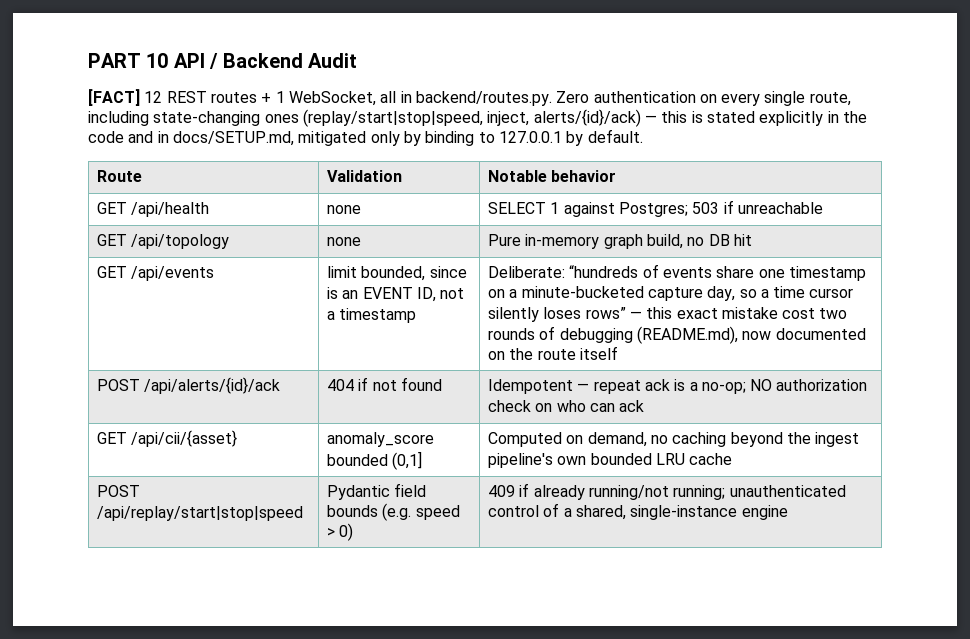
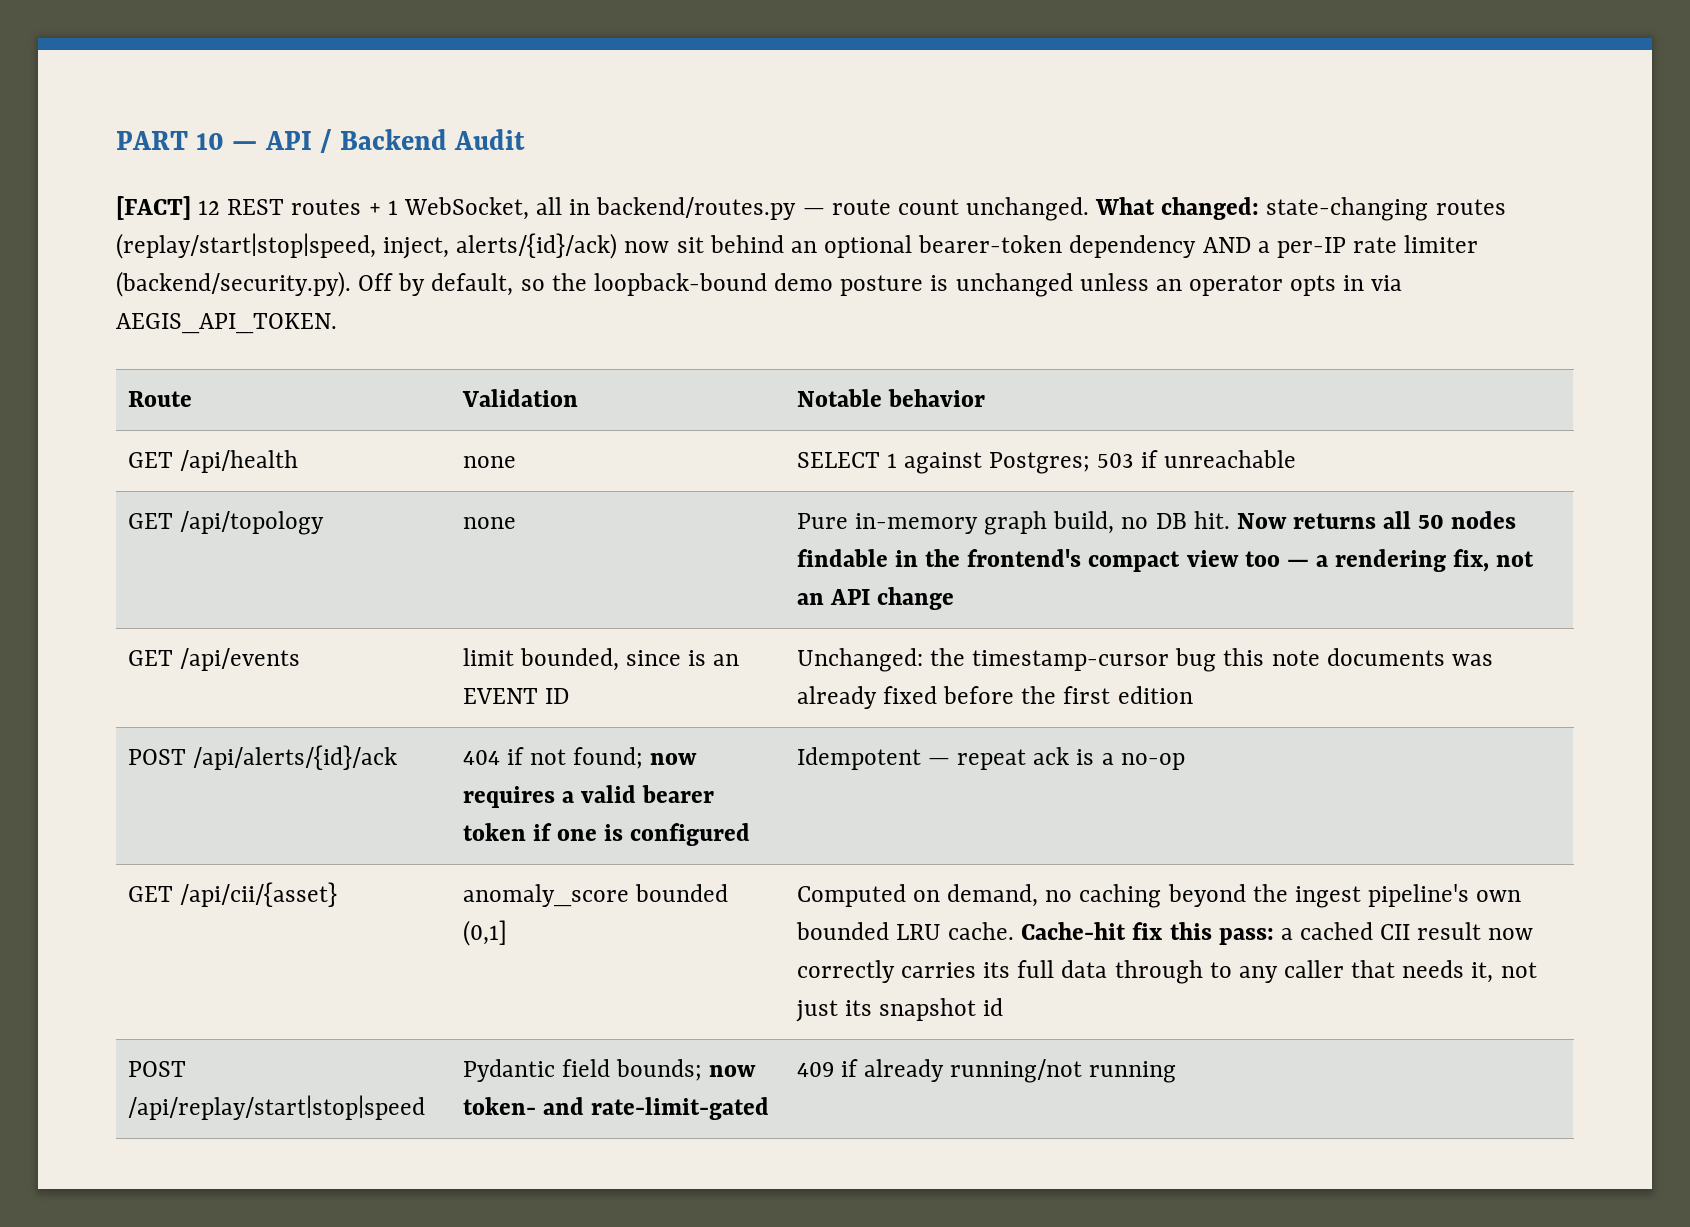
(169, 60) none -> [232,141,258,150] —
[415,91,851,106] [88,109,867,127] [88,129,643,146] backend/routes.py. Zero authentication on every single route, including state-changing ones (replay/start|stop|speed, inject, alerts/{id}/ack) — this is stated explicitly in the code and in docs/SETUP.md, mitigated only by binding to 127.0.0.1 by default. -> [596,197,1506,221] [116,233,1479,259] [116,271,1403,297] [116,313,337,334] backend/routes.py — route count unchanged. What changed: state-changing routes (replay/start|stop|speed, inject, alerts/{id}/ack) now sit behind an optional bearer-token dependency AND a per-IP rate limiter (backend/security.py). Off by default, so the loopback-bound demo posture is unchanged unless an operator opts in via AEGIS_API_TOKEN.
[733,234,752,246] hit -> [1193,511,1517,529] [796,549,1535,572] [796,587,955,610] hit. Now returns all 50 nodes findable in the frontend's compact view too — a rendering fix, not an API change
[416,287,465,302] [326,308,417,323] [487,264,866,281] [487,286,854,301] [487,307,848,322] [487,326,866,344] [487,346,618,360] ID, not a timestamp | Deliberate: “hundreds of events share one timestamp on a minute-bucketed capture day, so a time cursor silently loses rows” — this exact mistake cost two rounds of debugging (README.md), now documented on the route itself -> [544,688,569,704] [796,648,1493,672] [796,686,1193,709] ID | Unchanged: the timestamp-cursor bug this note documents was already fixed before the first edition
[400,377,442,391] found -> [573,747,698,769] [462,785,715,808] [462,823,751,846] found; now requires a valid bearer token if one is configured
[701,379,868,394] [487,400,645,412] no-op; NO authorization check on who can ack -> [1120,753,1185,770] no-op
[689,453,733,465] cache -> [948,922,1534,945] [796,960,1537,984] [795,998,1004,1022] cache. Cache-hit fix this pass: a cached CII result now correctly carries its full data through to any caller that needs it, not just its snapshot id
[326,503,460,521] [326,523,354,541] bounds (e.g. speed > 0) -> [616,1059,757,1081] [462,1097,770,1120] bounds; now token- and rate-limit-gated
[673,485,846,500] [487,503,788,520] running; unauthenticated control of a shared, single-instance engine -> [1089,1061,1177,1083] running

